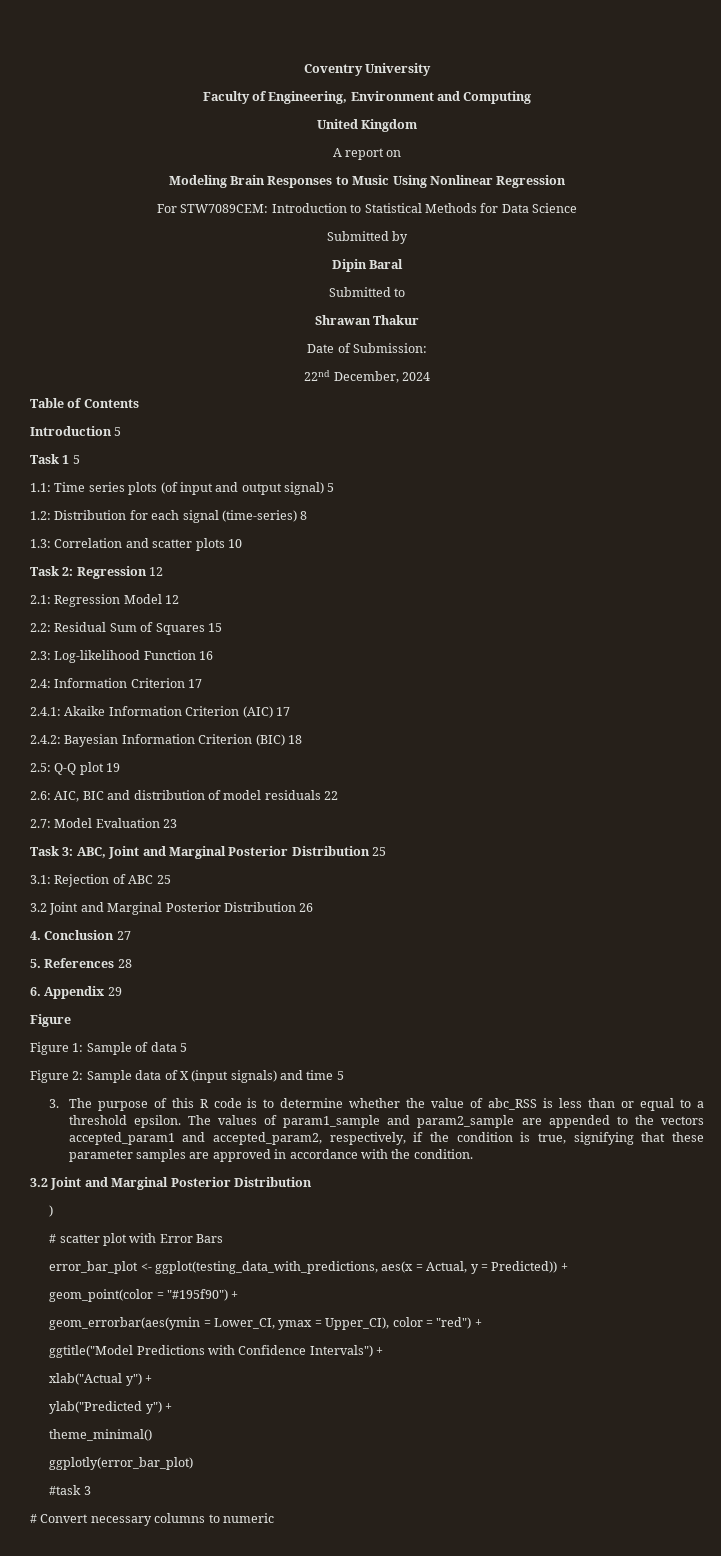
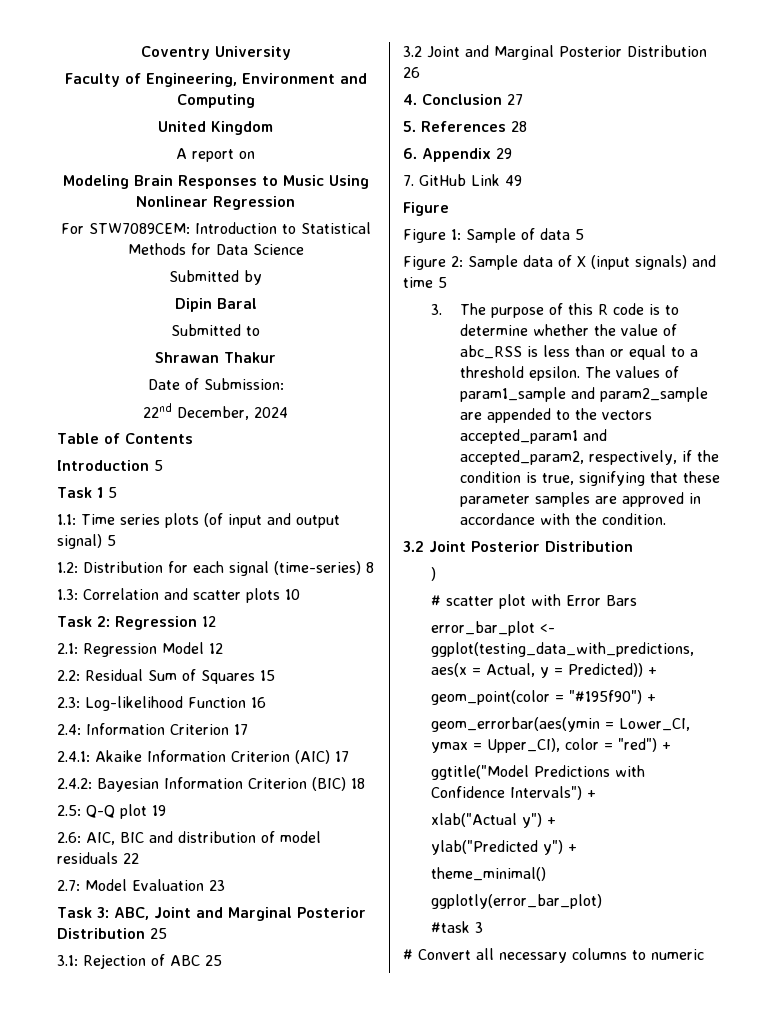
(122, 991) none -> [403,174,522,186] // 7. GitHub Link 49
[84,1177,169,1190] and Marginal -> (466, 547) none
(89, 1518) none -> [476,948,494,960] all

